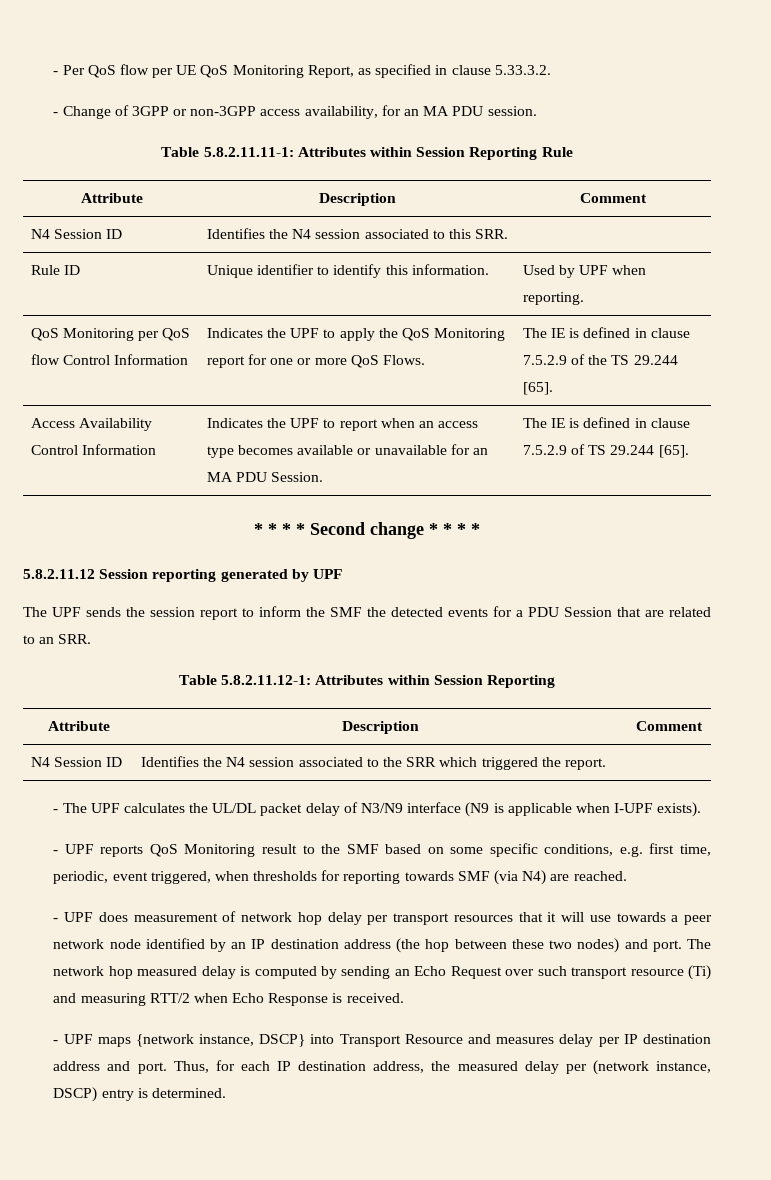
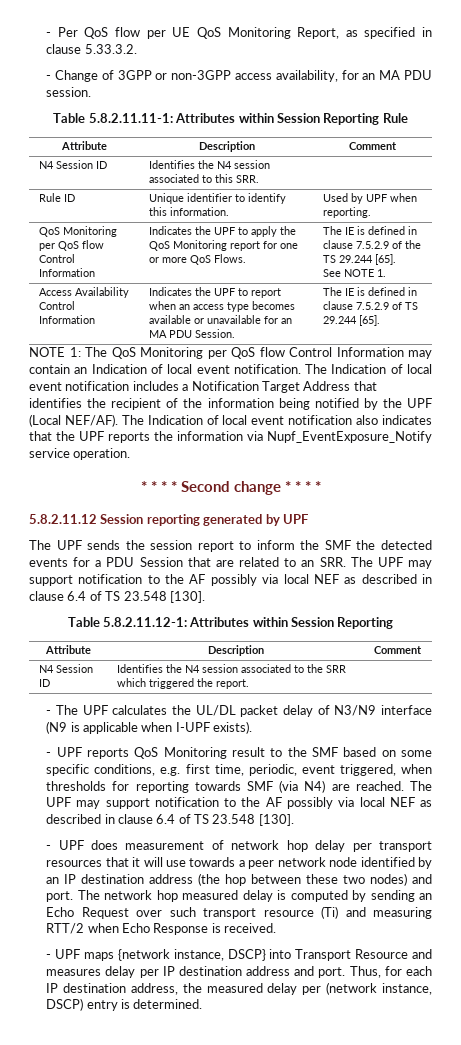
(553, 388) none -> [322,269,386,277] // See NOTE 1.
(689, 451) none -> [29,347,432,359] [29,364,433,374] [29,381,377,393] [29,398,433,410] [29,414,433,427] [29,431,432,443] [29,448,131,460] // NOTE 1: The QoS Monitoring per QoS flow Control Information may contain an Indication of local event notification. The Indication of local event notification includes a Notification Target Address that identifies the recipient of the information being notified by the UPF (Local NEF/AF). The Indication of local event notification also indicates that the UPF reports the information via Nupf_EventExposure_Notify service operation.
(92, 639) none -> [350,557,432,569] [29,574,433,586] [29,591,205,603] The UPF may support notification to the AF possibly via local NEF as described in clause 6.4 of TS 23.548 [130].
(627, 876) none -> [410,781,432,791] [46,797,432,809] [46,814,294,826] The UPF may support notification to the AF possibly via local NEF as described in clause 6.4 of TS 23.548 [130].

